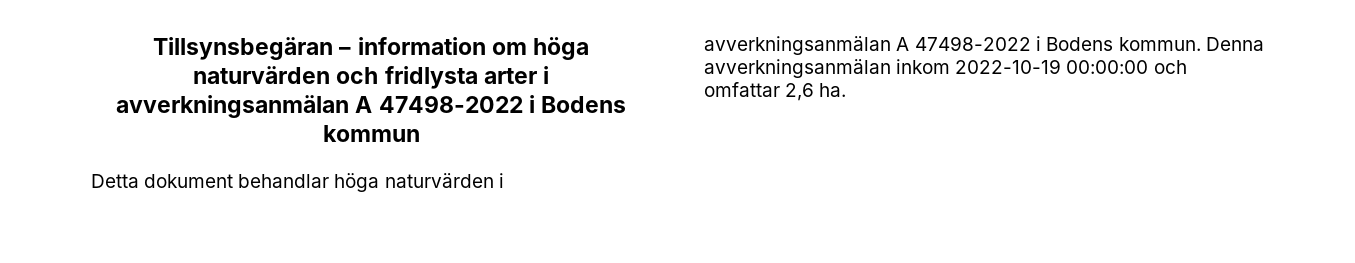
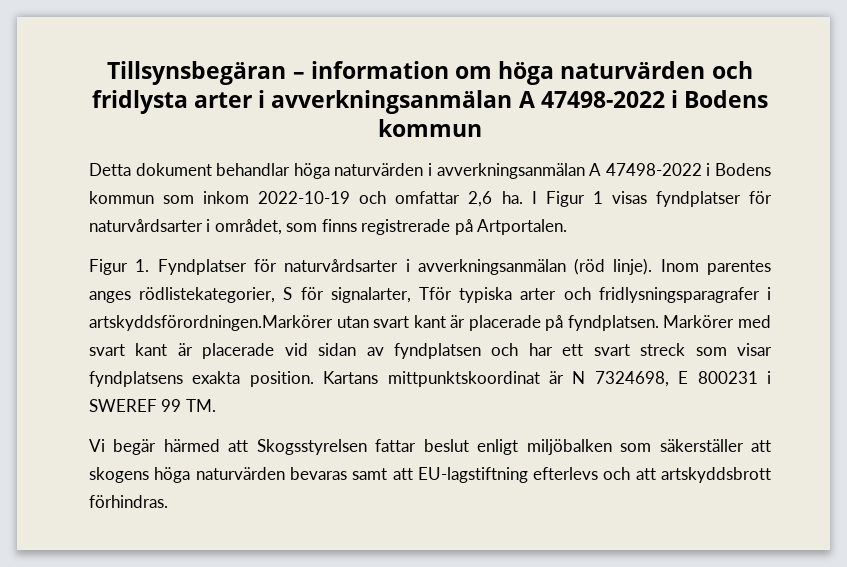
[1118,37,1264,51] [704,59,891,78] kommun. Denna avverkningsanmälan -> [89,191,195,204] kommun som
[1066,60,1149,74] 00:00:00 -> (351, 197) none
(847, 90) none -> [531,191,773,207] [89,219,568,235] [89,258,771,275] [89,287,771,303] [89,315,771,331] [89,343,773,359] [89,371,771,387] [89,399,216,412] [89,439,772,455] [89,467,771,483] [89,495,168,508] I Figur 1 visas fyndplatser för naturvårdsarter i området, som finns registrerade på Artportalen. // Figur 1. Fyndplatser för naturvårdsarter i avverkningsanmälan (röd linje). Inom parentes anges rödlistekategorier, S för signalarter, Tför typiska arter och fridlysningsparagrafer i artskyddsförordningen.Markörer utan svart kant är placerade på fyndplatsen. Markörer med svart kant är placerade vid sidan av fyndplatsen och har ett svart streck som visar fyndplatsens exakta position. Kartans mittpunktskoordinat är N 7324698, E 800231 i SWEREF 99 TM. // Vi begär härmed att Skogsstyrelsen fattar beslut enligt miljöbalken som säkerställer att skogens höga naturvärden bevaras samt att EU-lagstiftning efterlevs och att artskyddsbrott förhindras.

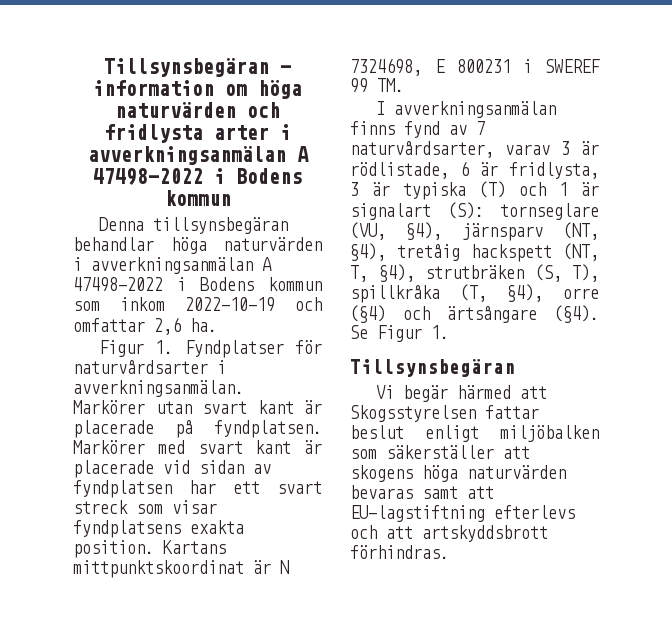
[89,163,212,176] Detta dokument -> [99,217,289,234] Denna tillsynsbegäran
[531,191,773,207] [89,219,568,235] I Figur 1 visas fyndplatser för naturvårdsarter i området, som finns registrerade på Artportalen. -> (217, 325) none
[417,258,771,275] [89,287,771,303] [89,315,333,331] avverkningsanmälan (röd linje). Inom parentes anges rödlistekategorier, S för signalarter, Tför typiska arter och fridlysningsparagrafer i artskyddsförordningen.Markörer -> [73,380,244,397] [73,400,145,414] avverkningsanmälan. Markörer
[491,343,519,356] och -> (172, 489) none
(216, 405) none -> [376,101,557,118] [350,121,485,138] [350,141,599,158] [350,161,599,179] [350,181,599,200] [350,202,599,220] [350,222,599,241] [350,243,599,262] [350,264,599,282] [350,284,599,303] [350,305,599,323] [350,325,449,342] [350,359,515,377] // I avverkningsanmälan finns fynd av 7 naturvårdsarter, varav 3 är rödlistade, 6 är fridlysta, 3 är typiska (T) och 1 är signalart (S): tornseglare (VU, §4), järnsparv (NT, §4), tretåig hackspett (NT, T, §4), strutbräken (S, T), spillkråka (T, §4), orre (§4) och ärtsångare (§4). Se Figur 1. // Tillsynsbegäran

